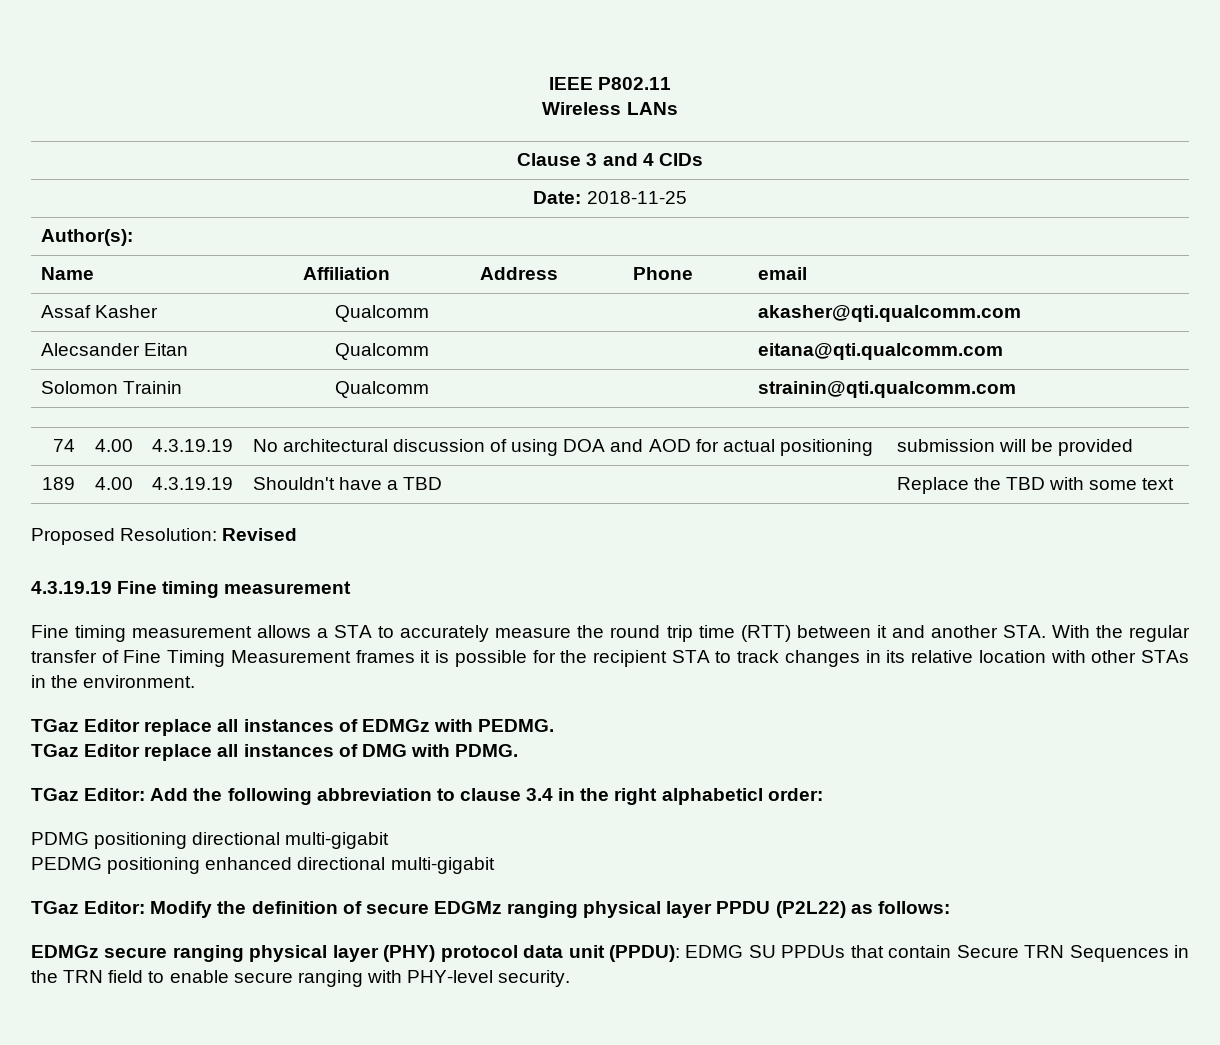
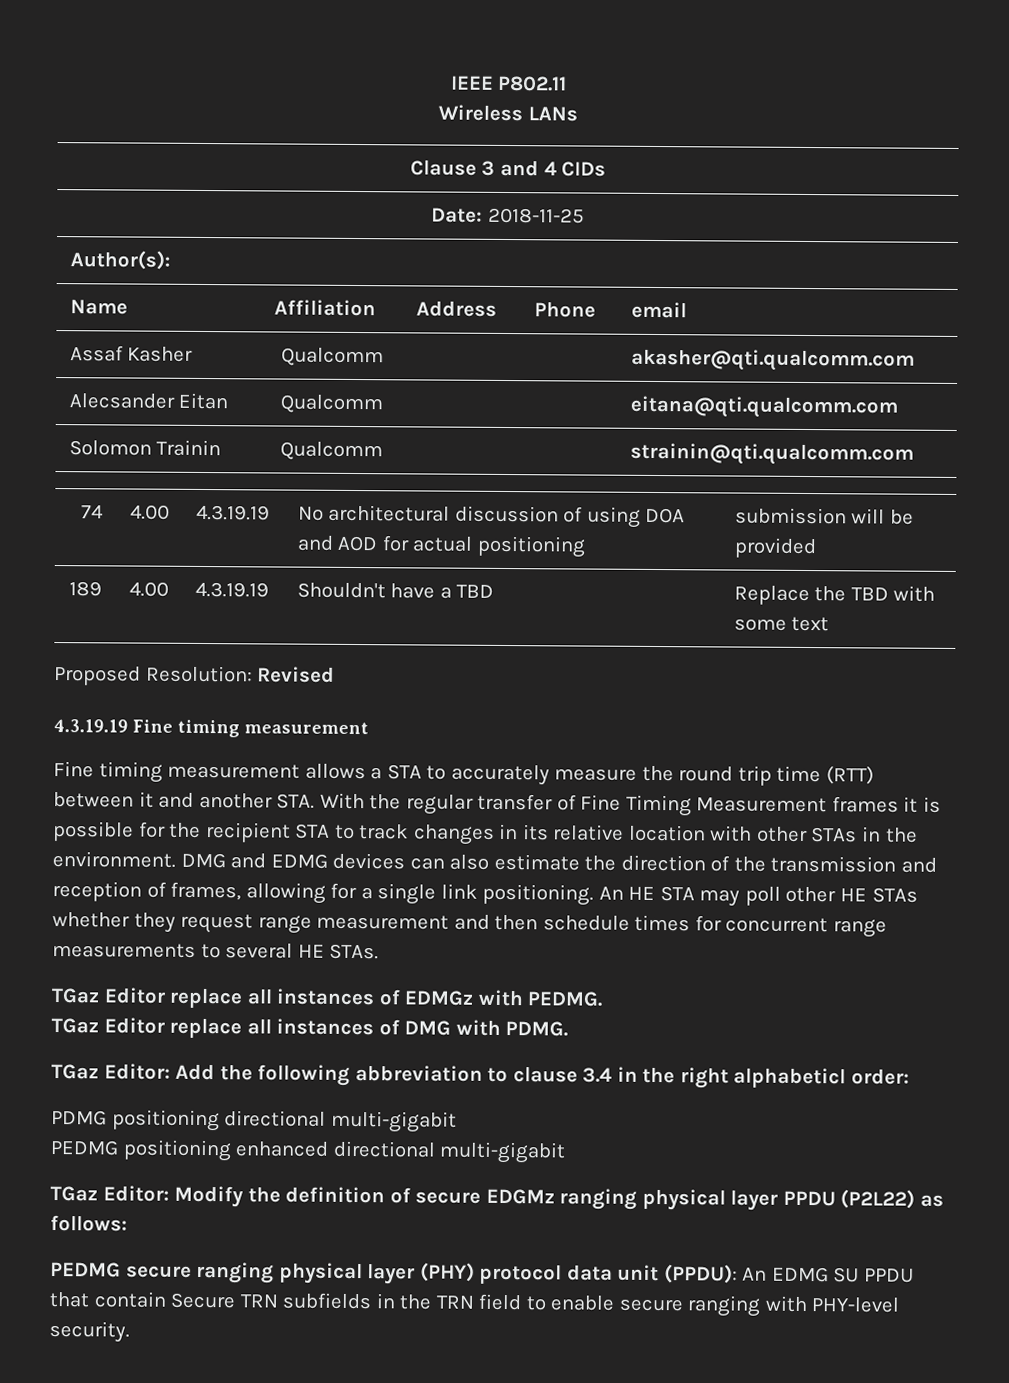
(196, 681) none -> [180,852,937,873] [52,881,918,907] [52,912,887,938] [52,943,380,960] DMG and EDMG devices can also estimate the direction of the transmission and reception of frames, allowing for a single link positioning. An HE STA may poll other HE STAs whether they request range measurement and then schedule times for concurrent range measurements to several HE STAs.
[31,945,99,958] EDMGz -> [50,1261,121,1278] PEDMG
(681, 953) none -> [742,1267,768,1281] An
[781,945,846,958] PPDUs -> [863,1268,914,1283] PPDU
[1069,945,1169,962] Sequences -> [282,1292,373,1310] subfields

